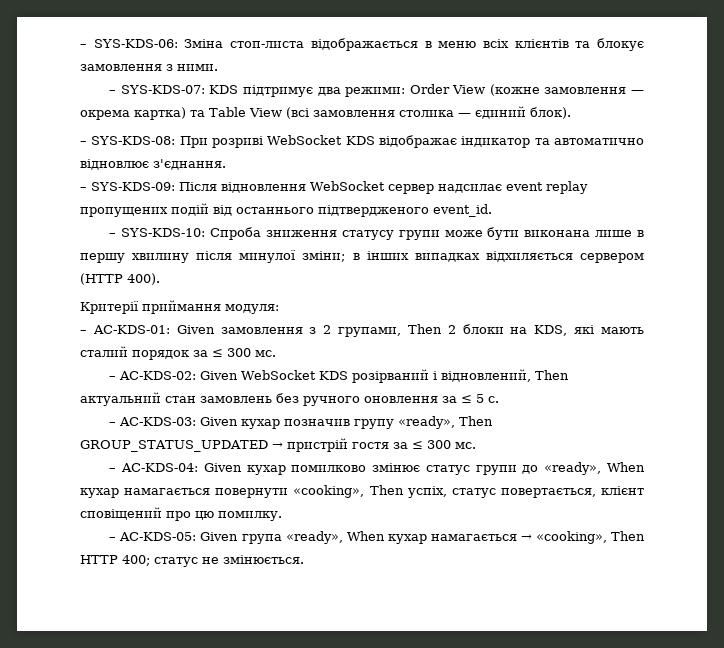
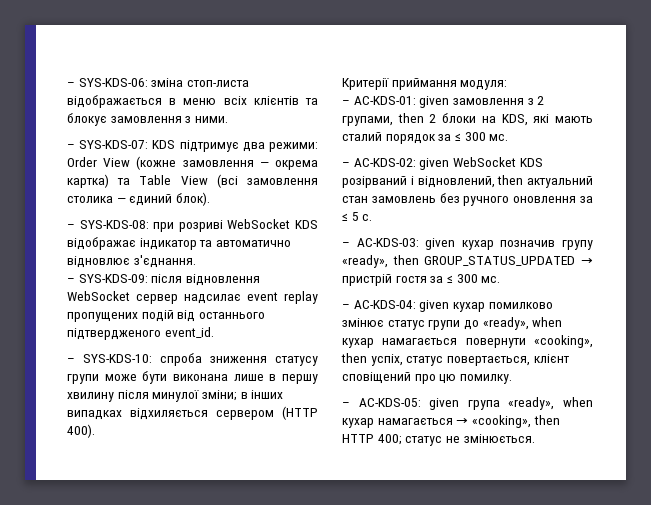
[184,39,224,48] Зміна -> [151,78,184,87] зміна
[179,136,208,148] При -> [153,222,175,232] при
[179,182,217,191] Після -> [151,274,183,283] після
[210,227,262,240] Спроба -> [160,353,202,366] спроба
[176,325,215,334] Given -> [419,96,450,108] given
[407,324,442,334] Then -> [397,113,424,123] then
[200,371,239,380] Given -> [419,158,450,170] given
[535,370,570,380] Then -> [497,175,524,185] then
[200,417,239,426] Given -> [425,238,456,250] given
[459,416,494,426] Then -> [392,255,419,265] then
[203,463,242,472] Given -> [419,300,450,312] given
[607,462,646,472] When -> [532,317,563,327] when
[369,485,404,495] Then -> [341,353,367,363] then
[200,532,239,541] Given -> [429,398,460,410] given
[346,531,385,541] When -> [563,397,593,407] when
[611,531,646,541] Then -> [533,415,560,425] then

